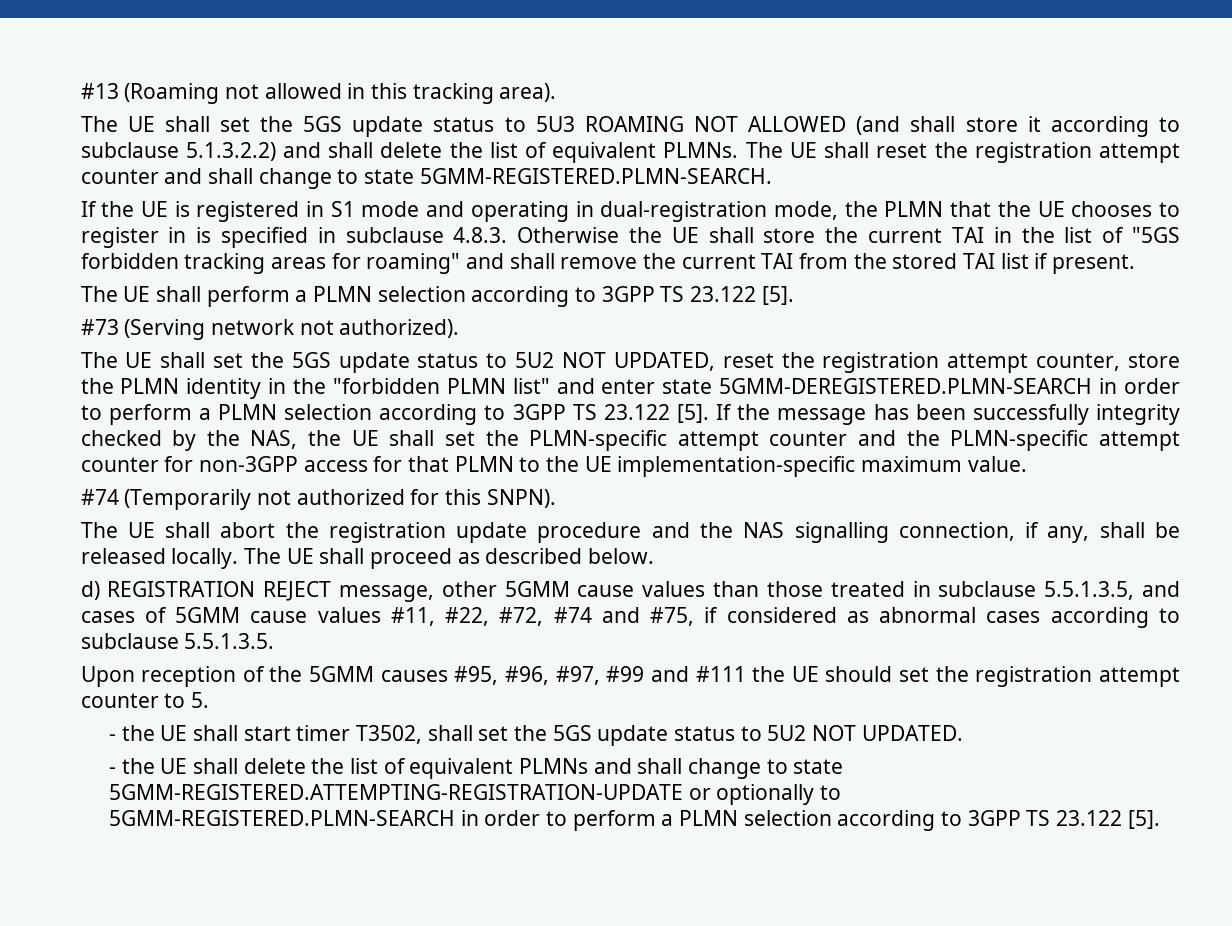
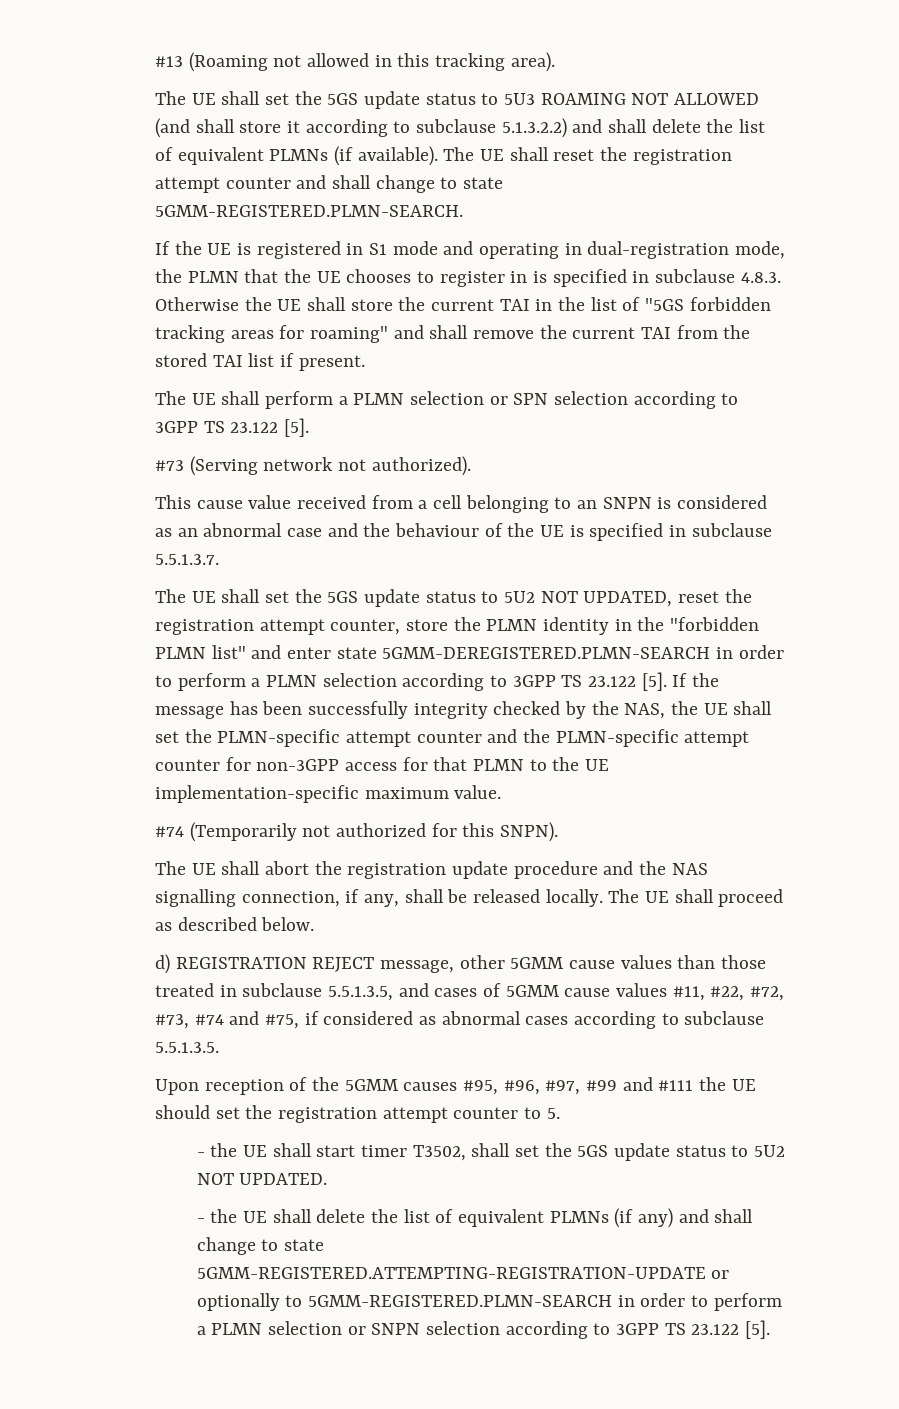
[663,142,739,158] PLMNs. -> [269,146,438,166] PLMNs (if available).
(466, 294) none -> [489,391,628,405] or SPN selection
(460, 328) none -> [154,495,767,513] [154,523,772,541] [154,554,219,565] // This cause value received from a cell belonging to an SNPN is considered as an abnormal case and the behaviour of the UE is specified in subclause 5.5.1.3.7.
(544, 616) none -> [154,1014,189,1029] #73,
(589, 766) none -> [614,1208,674,1228] (if any)
(832, 818) none -> [347,1321,501,1335] or SNPN selection

